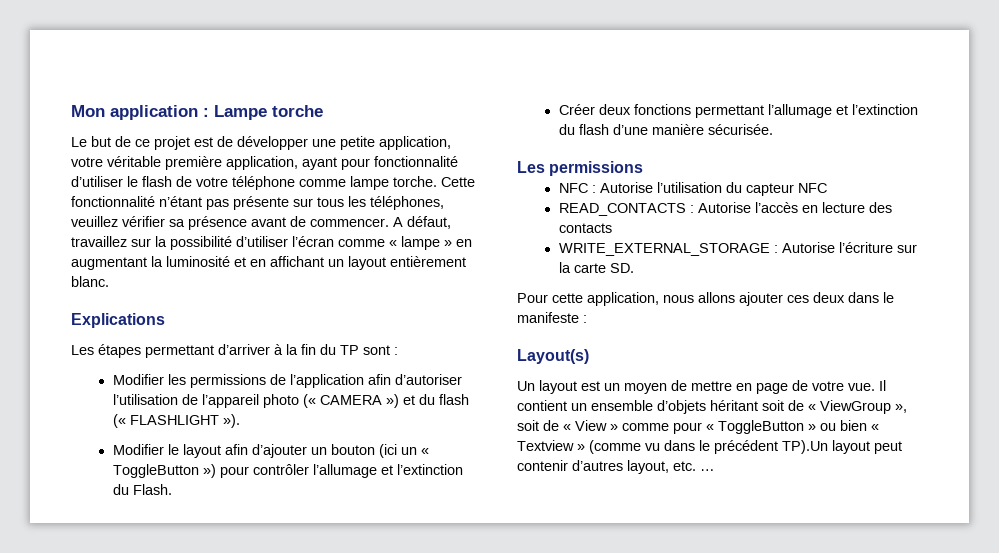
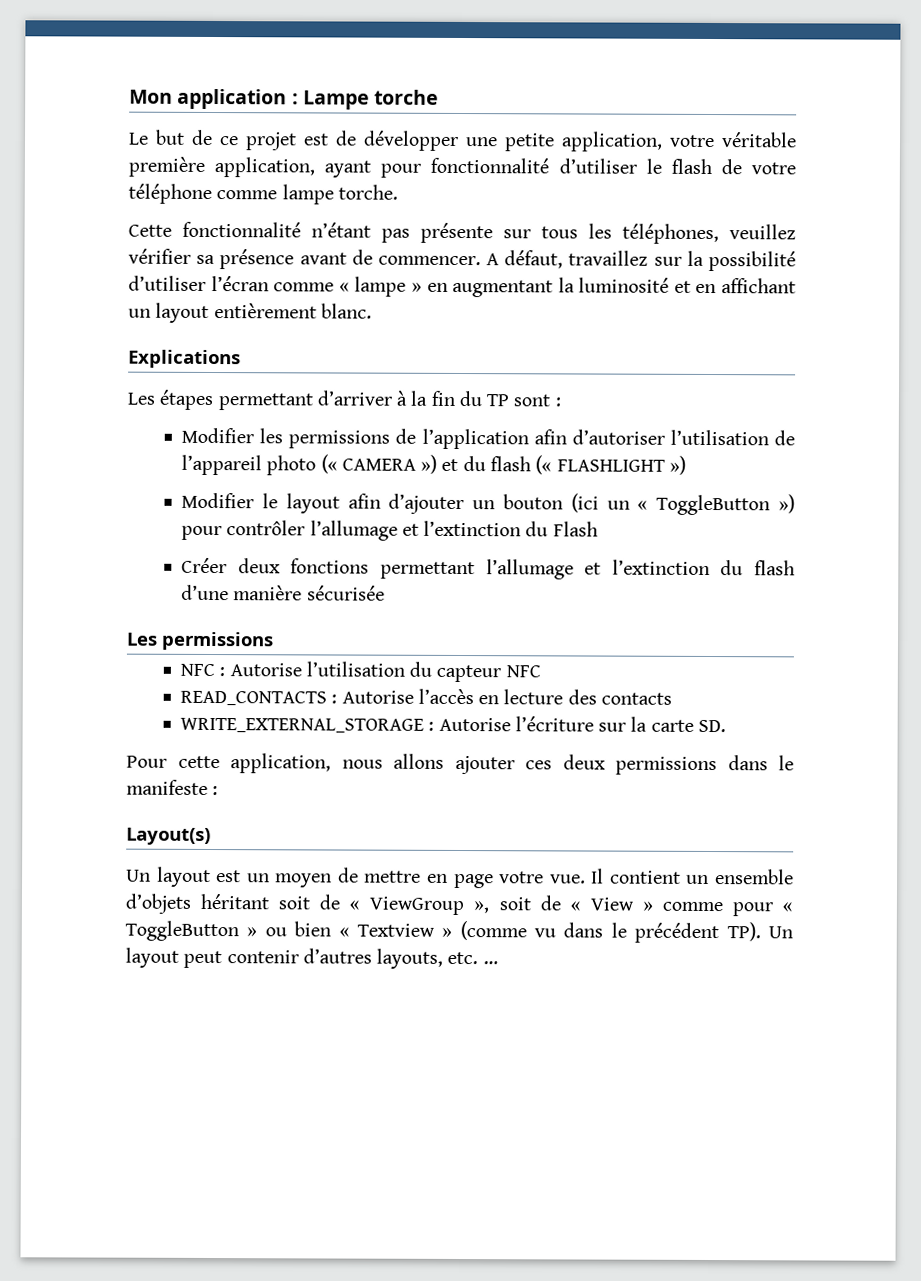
(437, 181) none -> (398, 192) //
[222,414,240,428] »). -> [668,455,686,475] »)
[132,484,172,495] Flash. -> [552,521,598,537] Flash
[707,124,773,135] sécurisée. -> [306,585,385,601] sécurisée
(845, 297) none -> [615,756,717,776] permissions
[792,380,808,391] de -> (494, 881) none
[782,440,828,454] TP).Un -> [726,922,793,942] TP). Un
[627,460,669,474] layout, -> [376,948,444,969] layouts,

